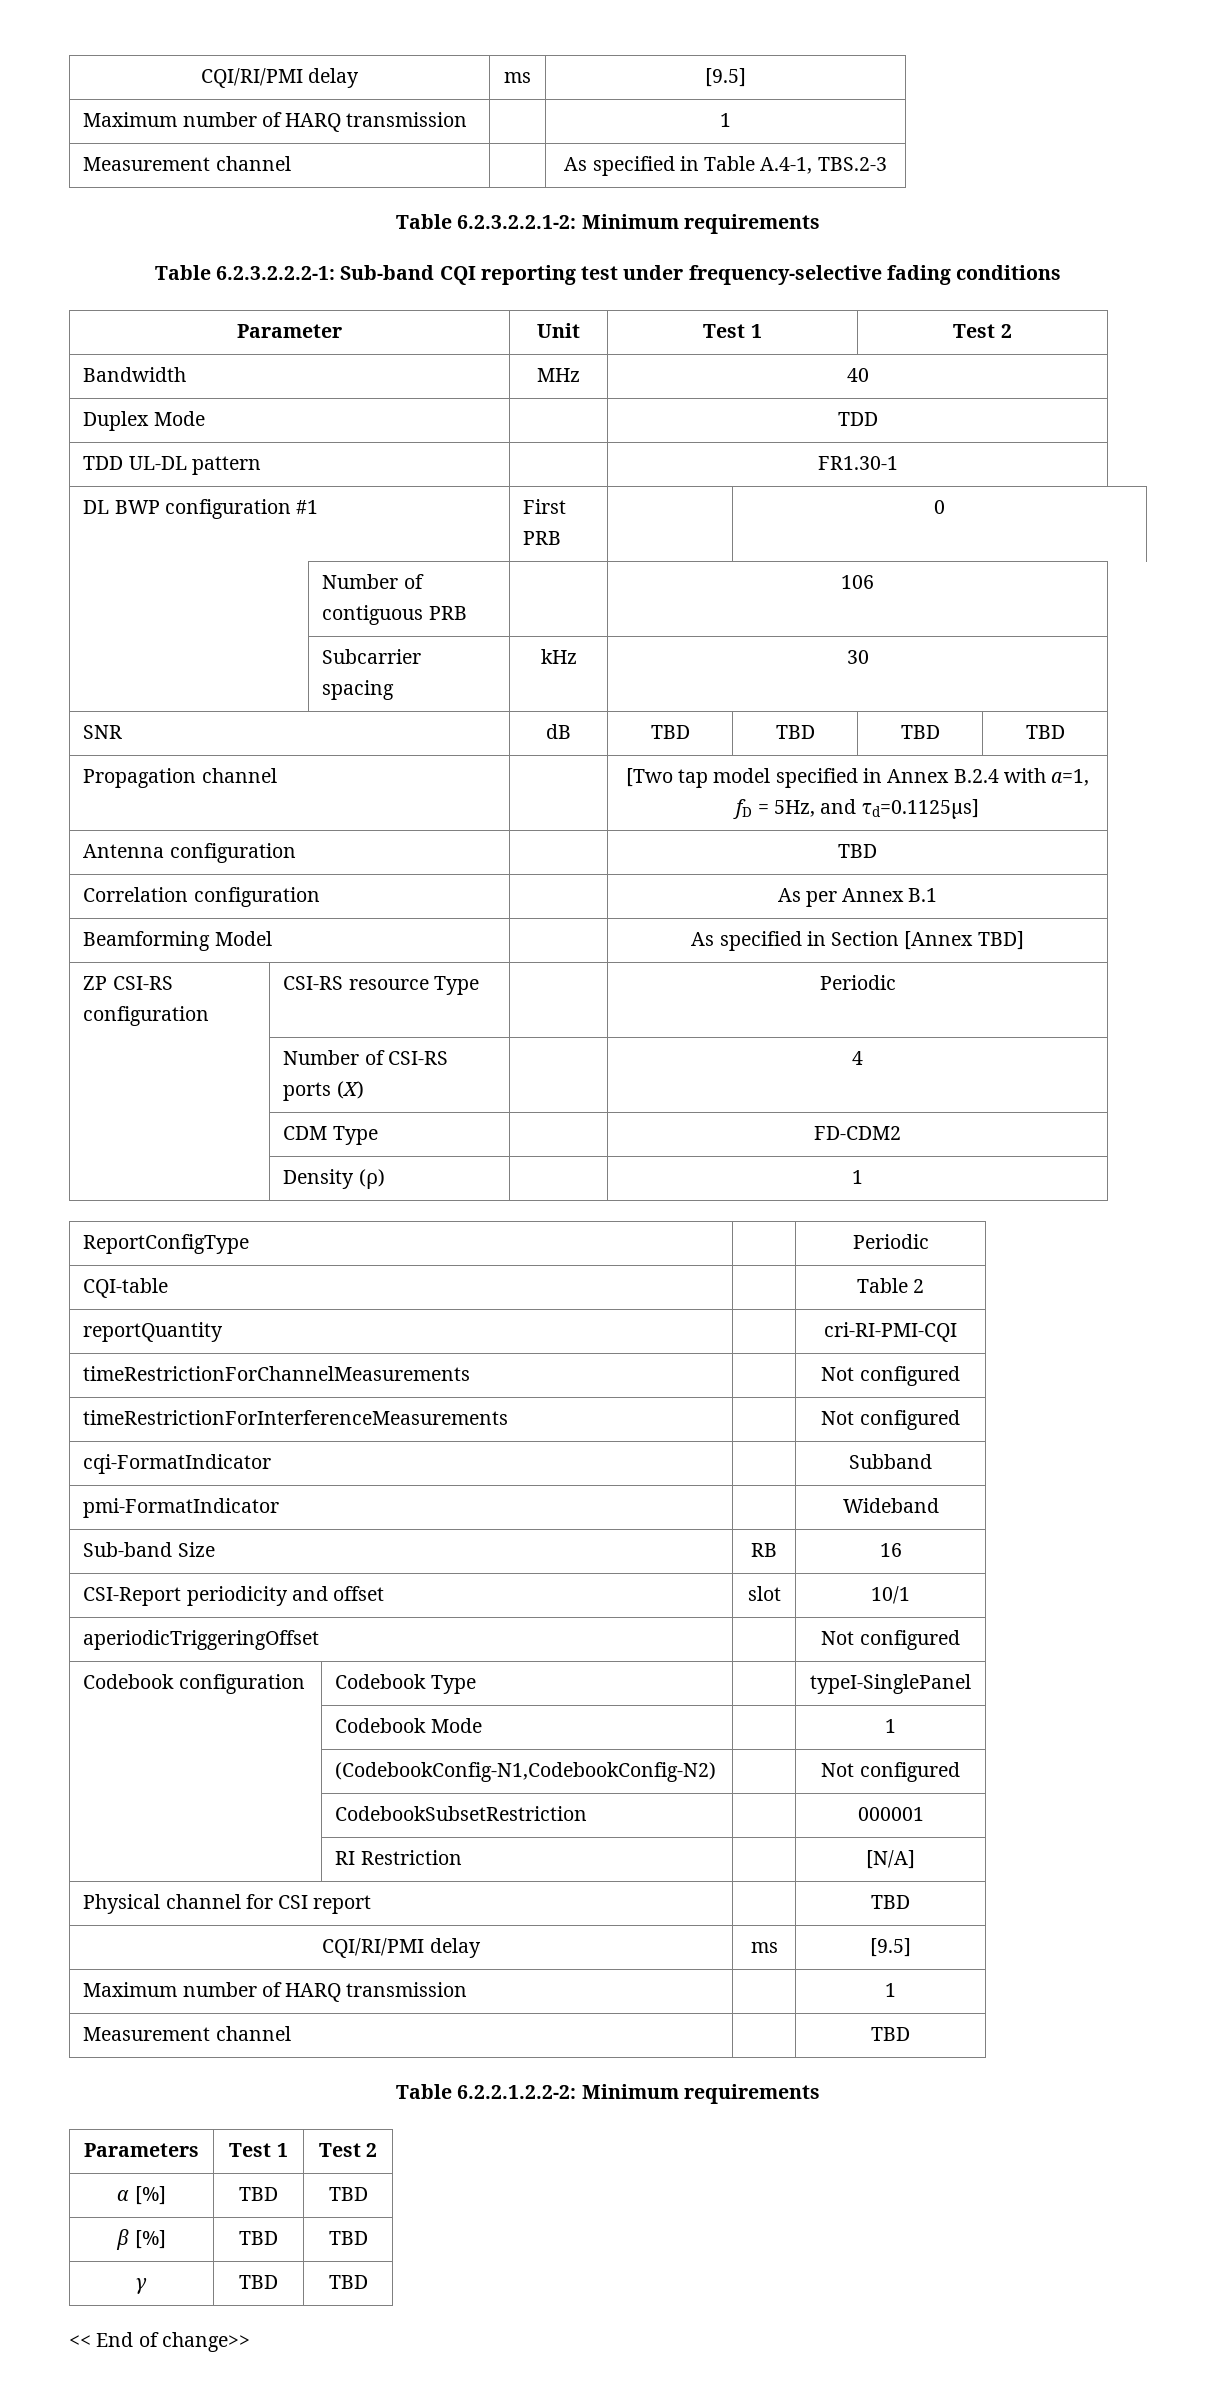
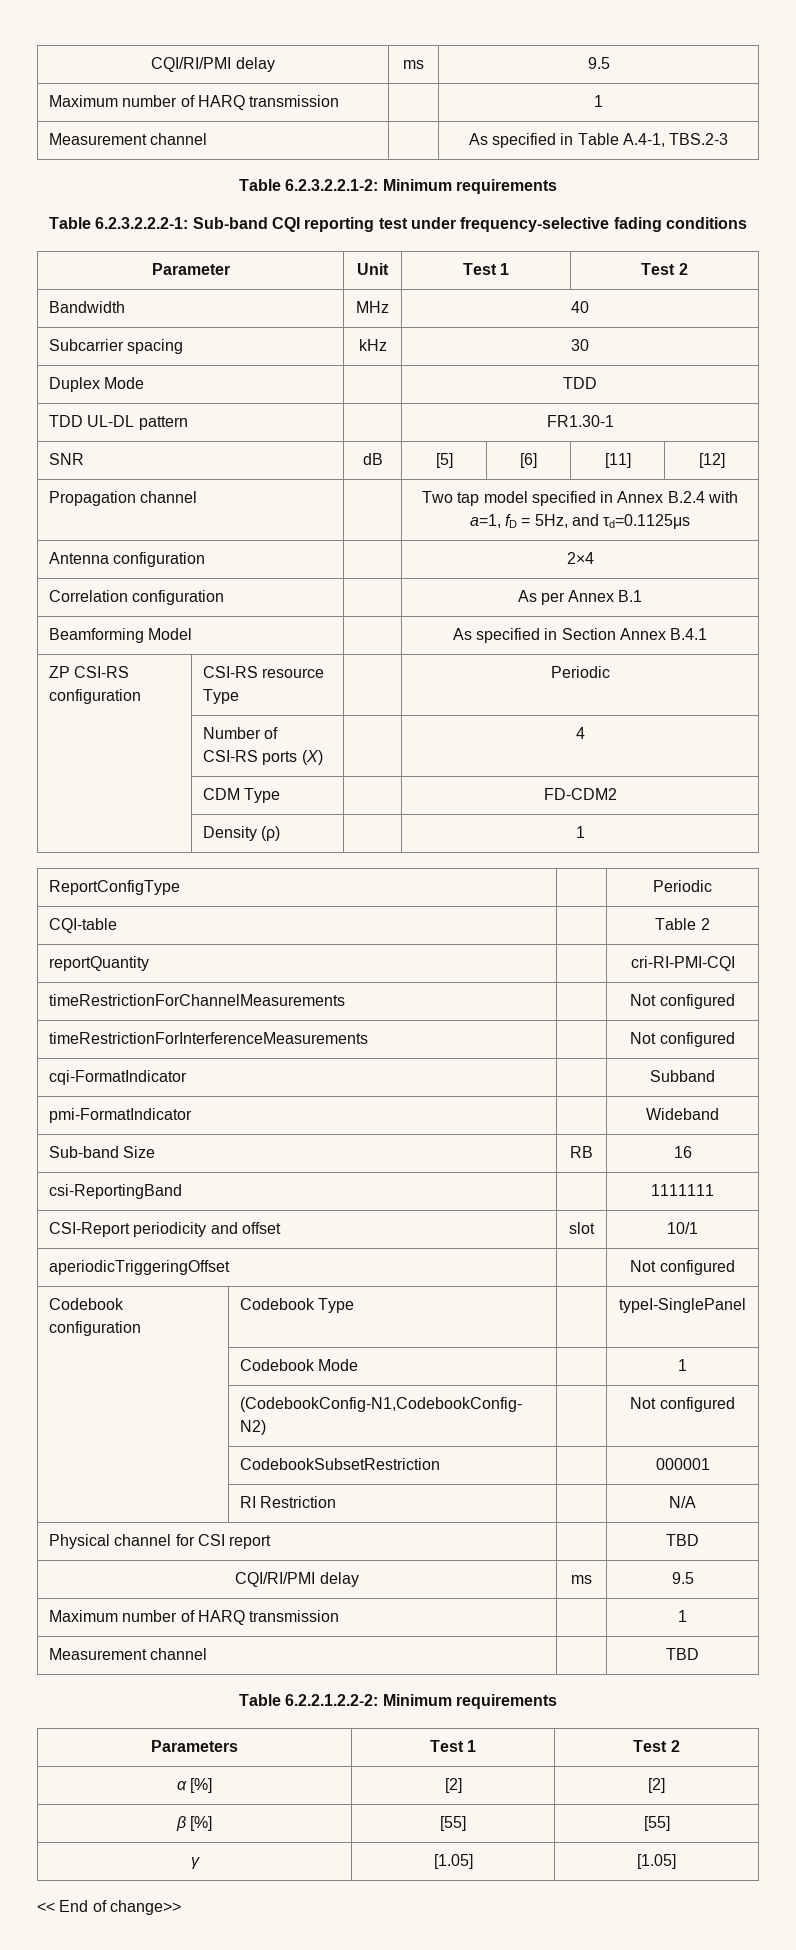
[200,68,360,88] [504,72,531,83] [705,68,746,87] CQI/RI/PMI delay | ms | [9.5] -> [151,57,275,72] [403,60,424,69] [587,57,610,69] CQI/RI/PMI delay | ms | 9.5
(869, 375) none -> [48,339,184,354] [358,339,387,351] [571,339,589,351] // Subcarrier spacing | kHz | 30
[83,499,319,519] [523,499,567,514] [523,531,562,545] [934,500,945,514] [322,574,424,589] [322,605,467,625] [841,575,874,589] [322,649,422,664] [322,680,395,700] [540,649,577,664] [846,650,869,664] [83,725,123,739] [546,724,571,739] [650,725,690,739] [775,725,815,739] [900,725,940,739] [1025,725,1065,739] DL BWP configuration #1 | First PRB | | 0 // | Number of contiguous PRB | | 106 // | Subcarrier spacing | kHz | 30 // SNR | dB | TBD | TBD | TBD | TBD -> [48,453,84,465] [362,453,383,465] [435,453,453,468] [520,453,537,468] [604,453,631,468] [698,453,725,468] SNR | dB | [5] | [6] | [11] | [12]
[625,768,673,787] [Two -> [421,491,453,503] Two
[861,799,979,819] τd=0.1125μs] -> [603,514,691,529] τd=0.1125μs
[838,844,877,858] TBD -> [566,552,594,564] 2×4
[904,931,1024,950] [Annex TBD] -> [619,628,708,640] Annex B.4.1
(902, 1550) none -> [48,1184,182,1199] [651,1184,714,1196] // csi-ReportingBand | | 1111111
[866,1850,915,1869] [N/A] -> [669,1496,696,1508] N/A
[870,1938,911,1957] [9.5] -> [671,1572,694,1584] 9.5
[239,2187,278,2201] [328,2187,368,2201] TBD | TBD -> [444,1778,462,1793] [648,1778,665,1793] [2] | [2]
[239,2231,278,2245] [328,2231,368,2245] TBD | TBD -> [440,1816,466,1831] [643,1816,670,1831] [55] | [55]
[239,2275,278,2289] [328,2275,368,2289] TBD | TBD -> [433,1854,473,1869] [637,1854,676,1869] [1.05] | [1.05]

